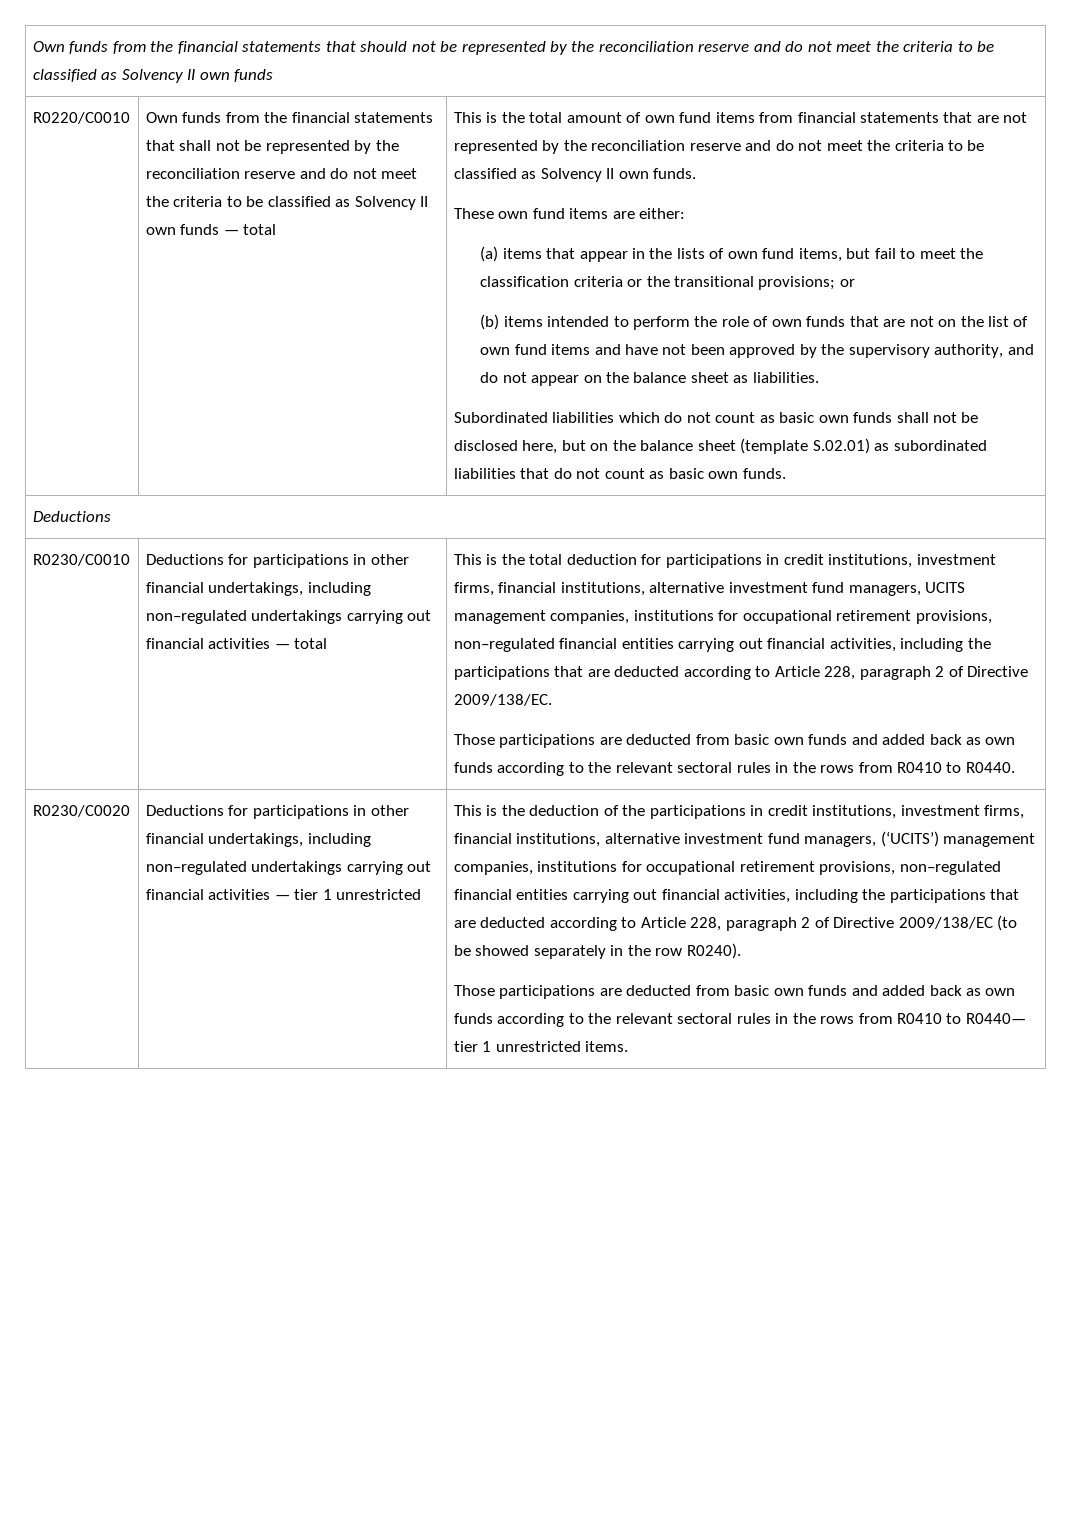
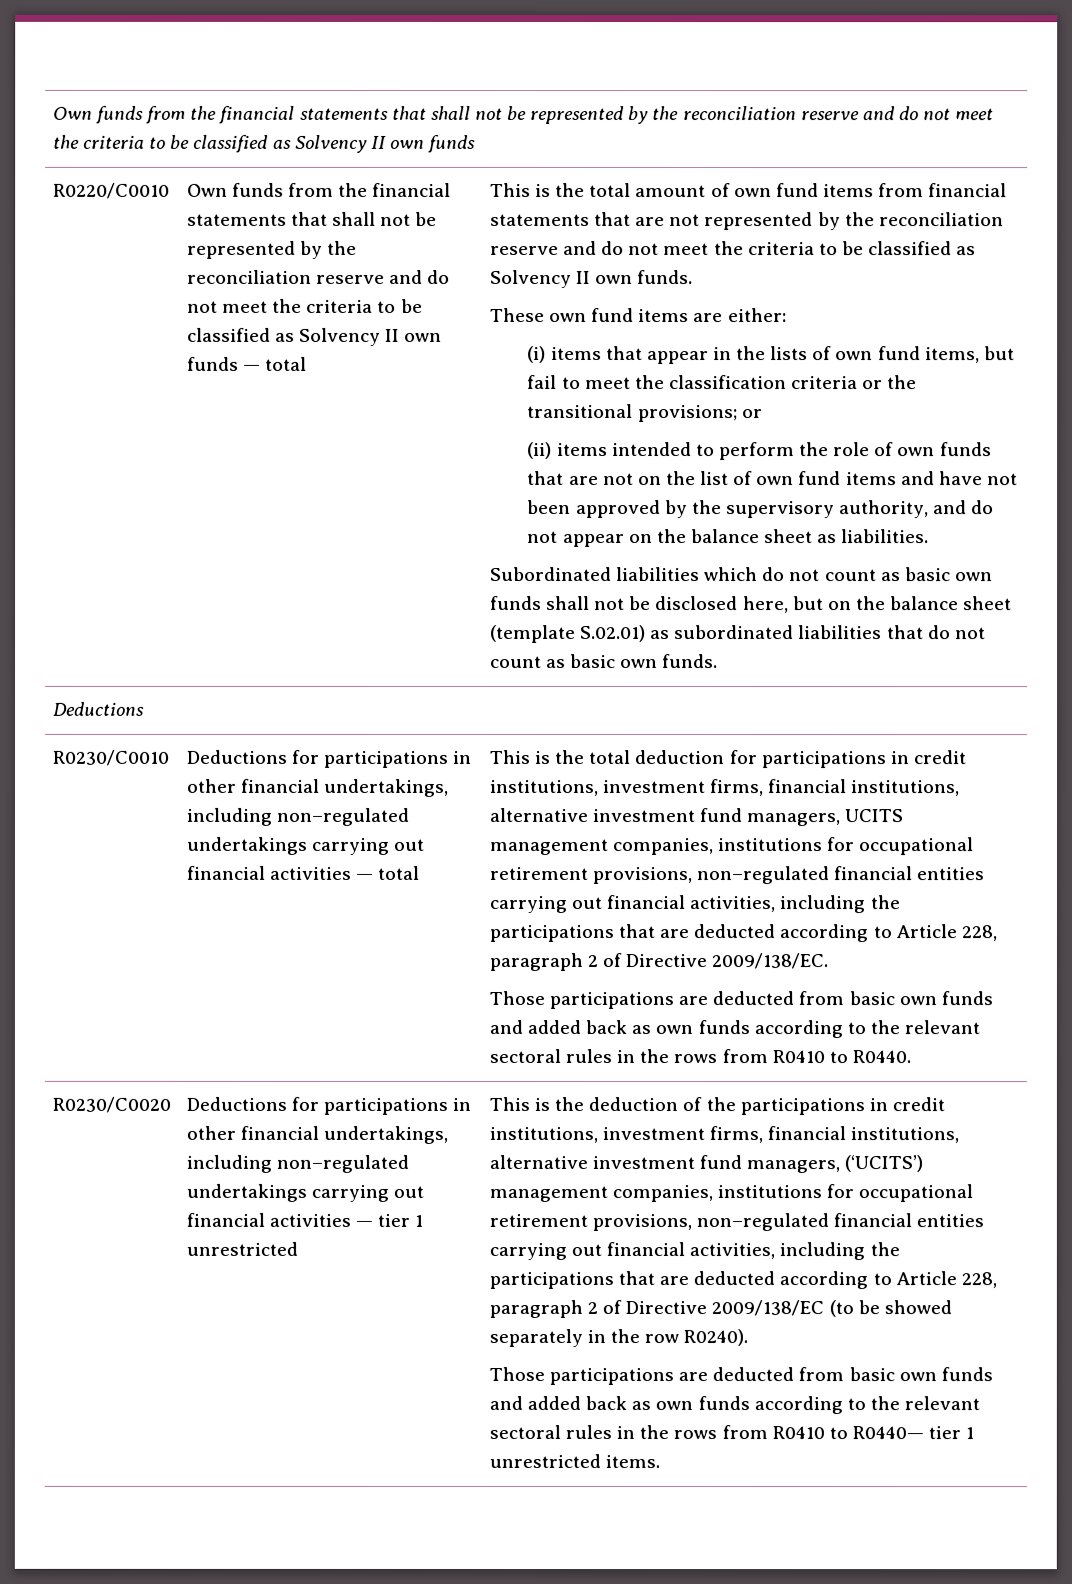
[32,41,408,54] Own funds from the financial statements that should -> [52,105,471,124] Own funds from the financial statements that shall
[480,246,499,262] (a) -> [527,345,547,364] (i)
[480,314,500,330] (b) -> [527,441,553,460] (ii)

